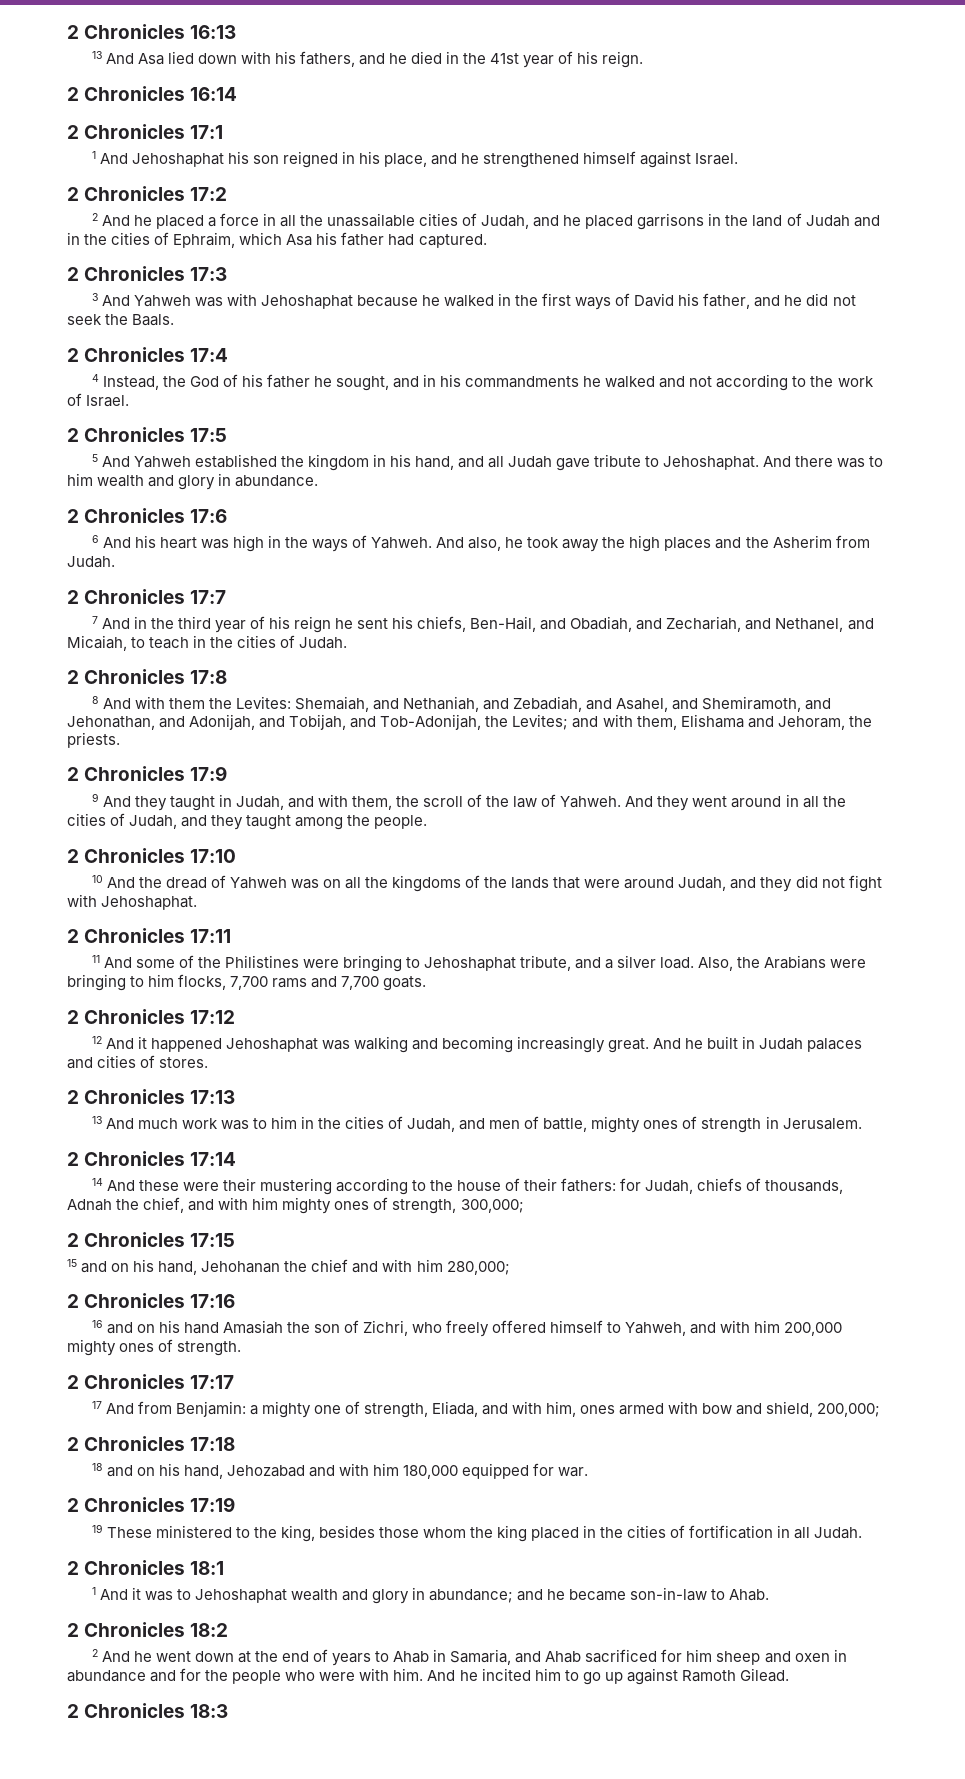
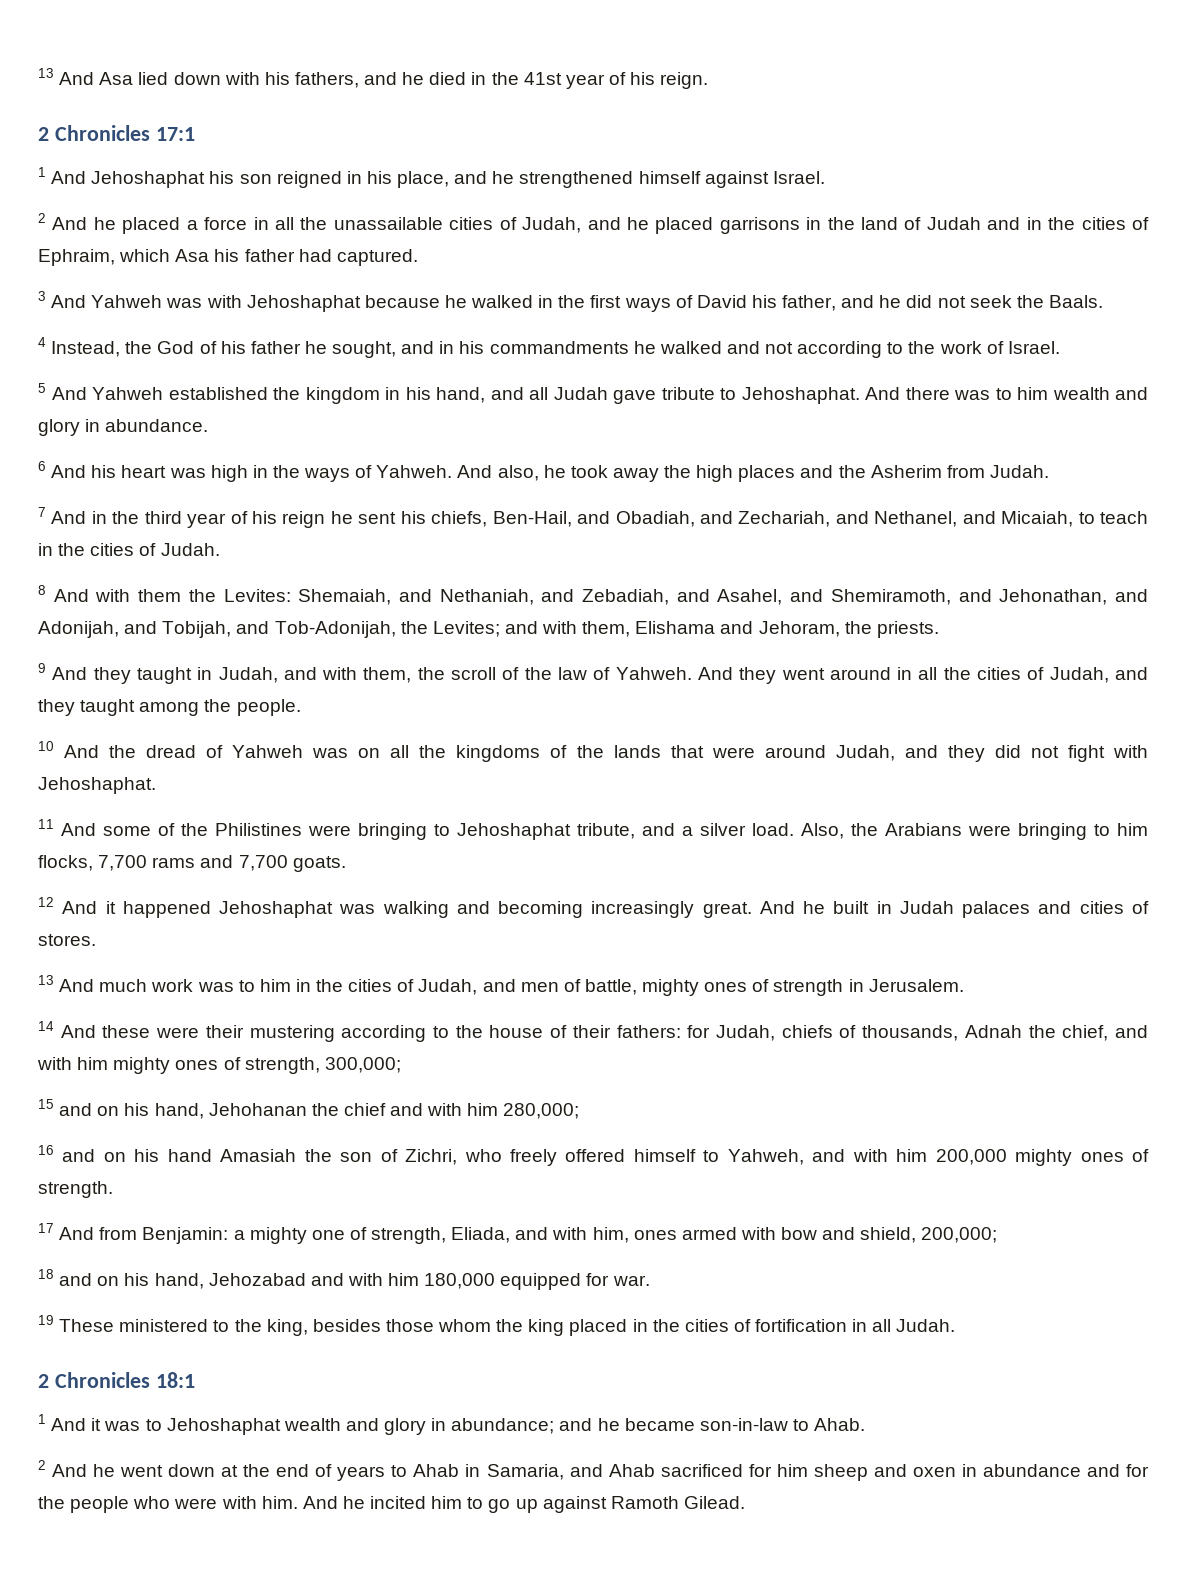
[67,24,237,39] 2 Chronicles 16:13 // -> (38, 73) none
[67,86,238,101] // 2 Chronicles 16:14 -> (709, 80) none
[67,186,228,201] // 2 Chronicles 17:2 -> (825, 177) none
[67,266,228,281] // 2 Chronicles 17:3 -> (418, 257) none
[67,347,229,362] // 2 Chronicles 17:4 -> (1103, 301) none
[67,427,228,442] // 2 Chronicles 17:5 -> (1060, 347) none
[67,508,228,523] // 2 Chronicles 17:6 -> (209, 425) none
[67,589,227,604] // 2 Chronicles 17:7 -> (1049, 471) none
[67,669,228,684] // 2 Chronicles 17:8 -> (220, 549) none
[67,766,228,781] // 2 Chronicles 17:9 -> (939, 629) none
[67,848,237,863] // 2 Chronicles 17:10 -> (301, 707) none
[67,928,232,943] // 2 Chronicles 17:11 -> (156, 785) none
[67,1009,236,1024] // 2 Chronicles 17:12 -> (346, 864) none
[67,1089,236,1104] // 2 Chronicles 17:13 -> (96, 940) none
[67,1151,237,1166] // 2 Chronicles 17:14 -> (964, 985) none
[67,1232,236,1247] // 2 Chronicles 17:15 -> (401, 1065) none
[67,1293,236,1308] // 2 Chronicles 17:16 -> (580, 1111) none
[67,1374,235,1389] // 2 Chronicles 17:17 -> (113, 1189) none
[67,1436,236,1451] // 2 Chronicles 17:18 -> (998, 1235) none
[67,1497,236,1512] // 2 Chronicles 17:19 -> (650, 1280) none
[67,1622,229,1637] // 2 Chronicles 18:2 -> (866, 1424) none
[67,1703,229,1718] // 2 Chronicles 18:3 -> (745, 1502) none

